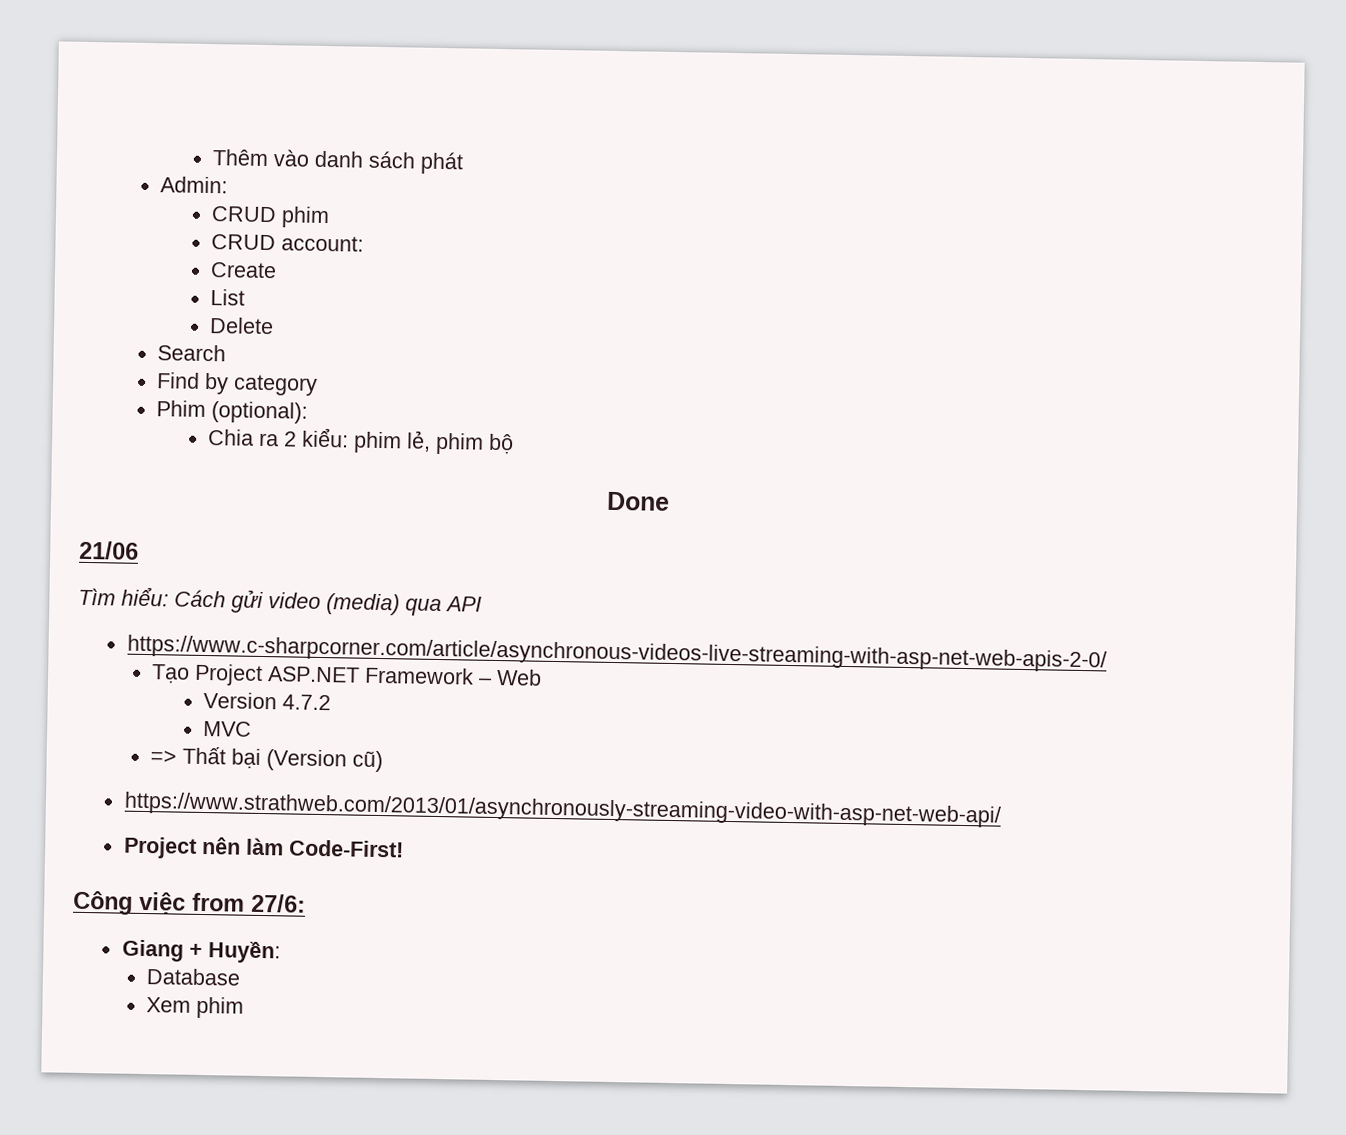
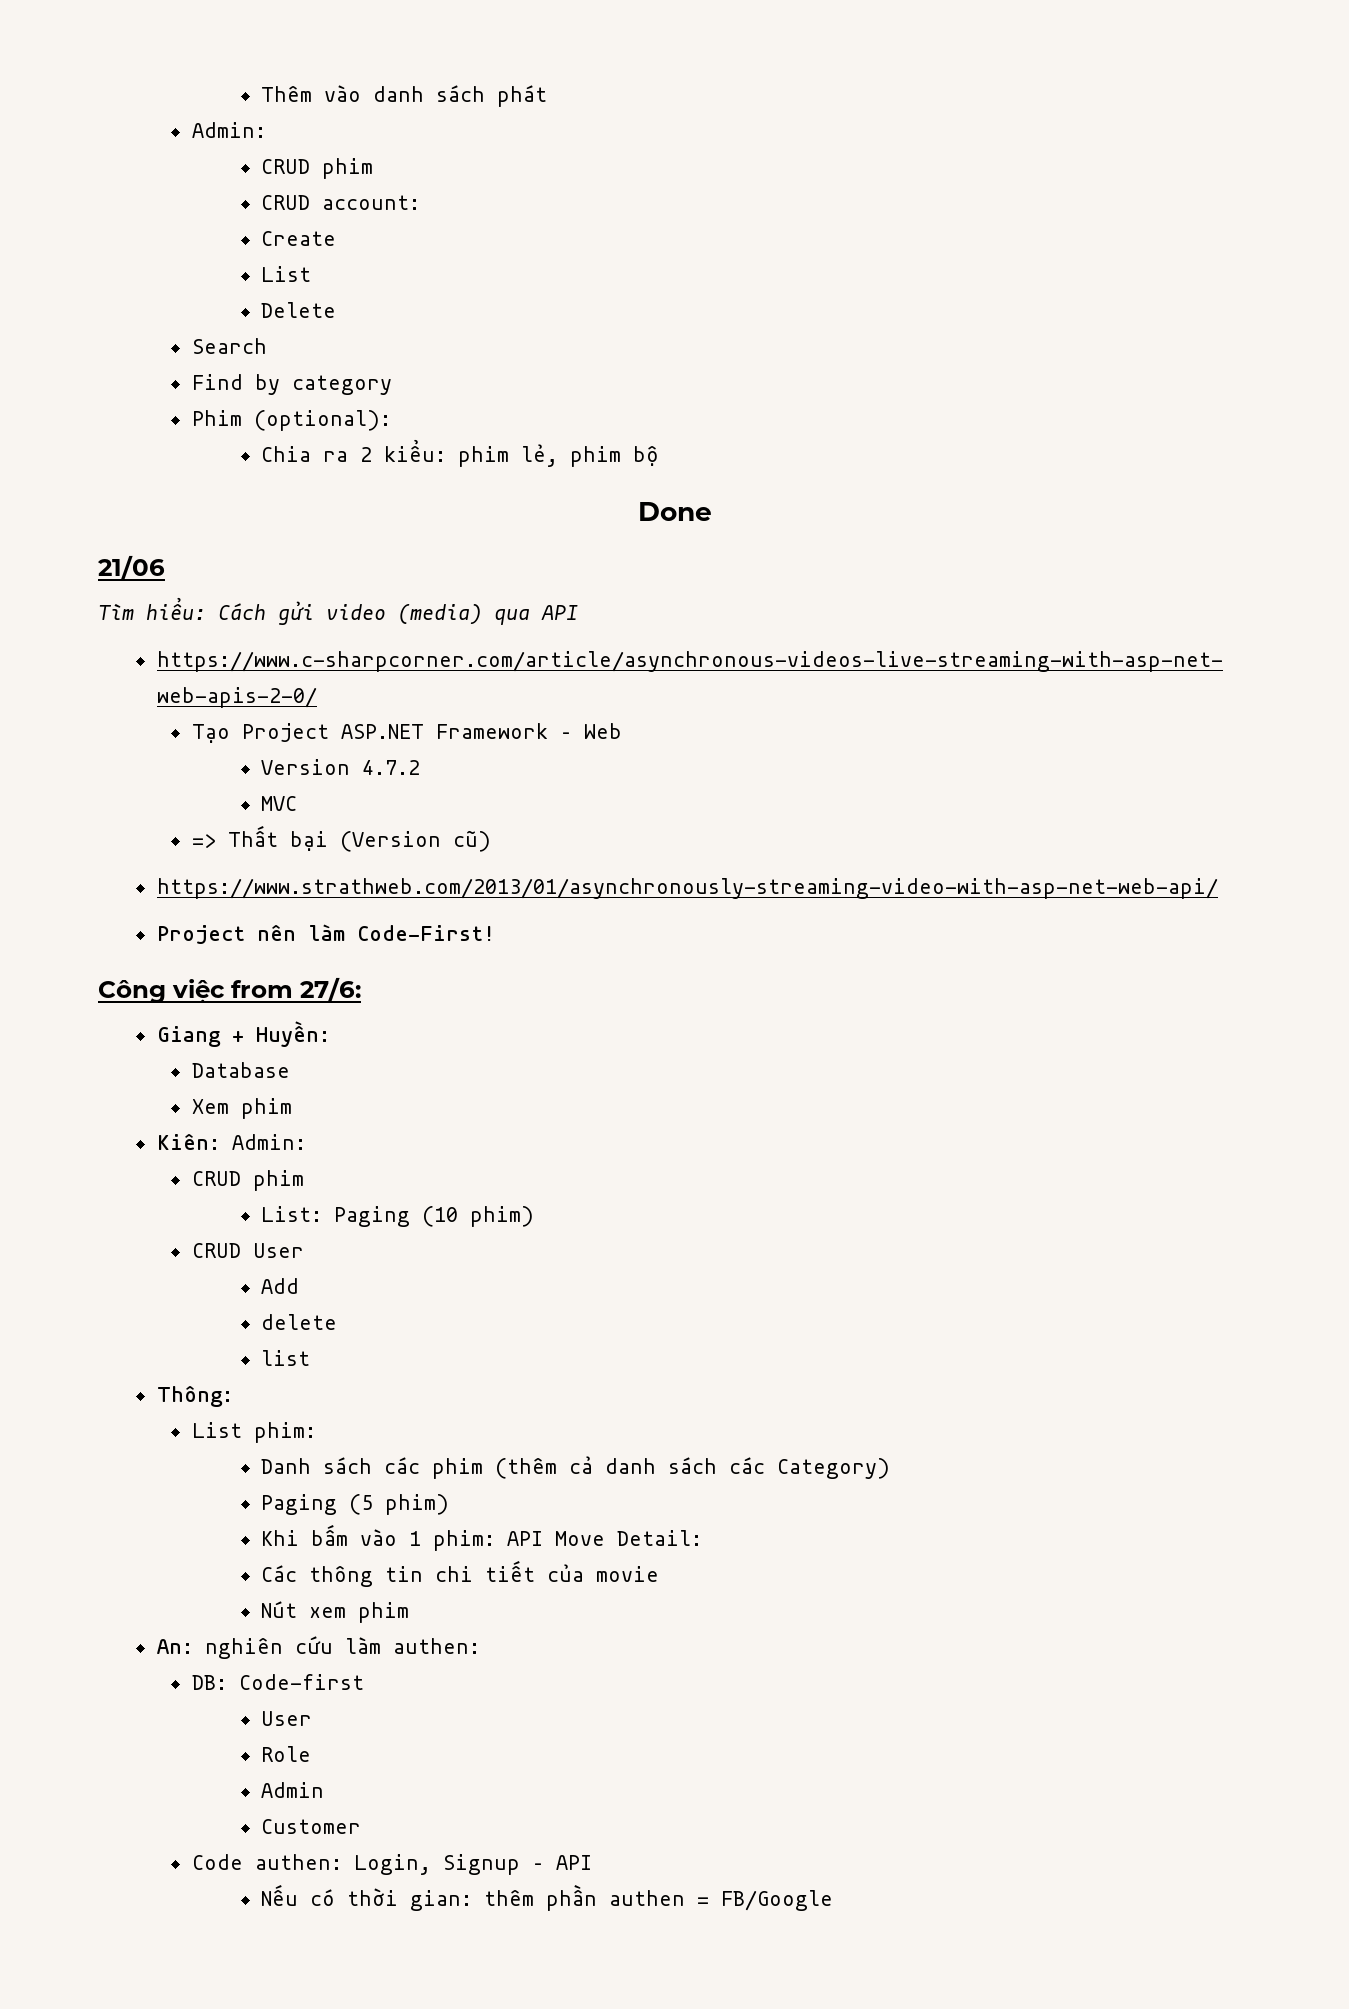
(245, 1007) none -> [156,1134,306,1150] [191,1170,304,1191] [261,1206,535,1227] [191,1243,304,1258] [261,1278,300,1294] [261,1314,338,1330] [261,1350,311,1366] [156,1386,233,1407] [191,1422,316,1443] [261,1456,891,1479] [261,1494,450,1515] [261,1524,703,1551] [261,1560,660,1587] [261,1601,410,1623] [156,1636,480,1659] [191,1674,364,1690] [261,1711,313,1726] [261,1746,312,1762] [261,1782,325,1798] [261,1819,362,1834] [191,1854,592,1875] [261,1884,834,1911] // Kiên: Admin: // CRUD phim // List: Paging (10 phim) // CRUD User // Add // delete // list // Thông: // List phim: // Danh sách các phim (thêm cả danh sách các Category) // Paging (5 phim) // Khi bấm vào 1 phim: API Move Detail: // Các thông tin chi tiết của movie // Nút xem phim // An: nghiên cứu làm authen: // DB: Code-first // User // Role // Admin // Customer // Code authen: Login, Signup – API // Nếu có thời gian: thêm phần authen = FB/Google

